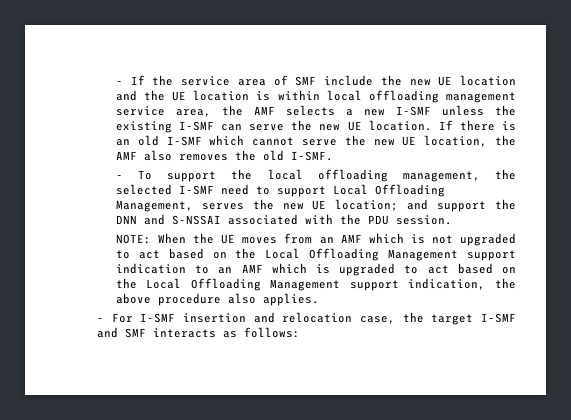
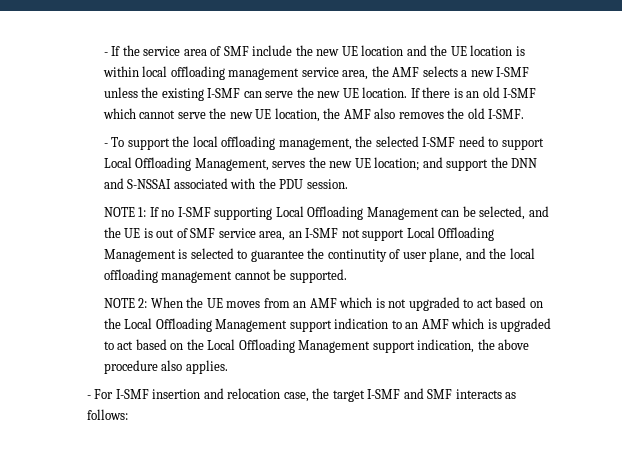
[115,234,151,244] NOTE: -> [103,206,549,220] [103,227,495,241] [103,248,535,262] [103,269,347,283] [103,298,148,308] NOTE 1: If no I-SMF supporting Local Offloading Management can be selected, and the UE is out of SMF service area, an I-SMF not support Local Offloading Management is selected to guarantee the continutity of user plane, and the local offloading management cannot be supported. // NOTE 2:

